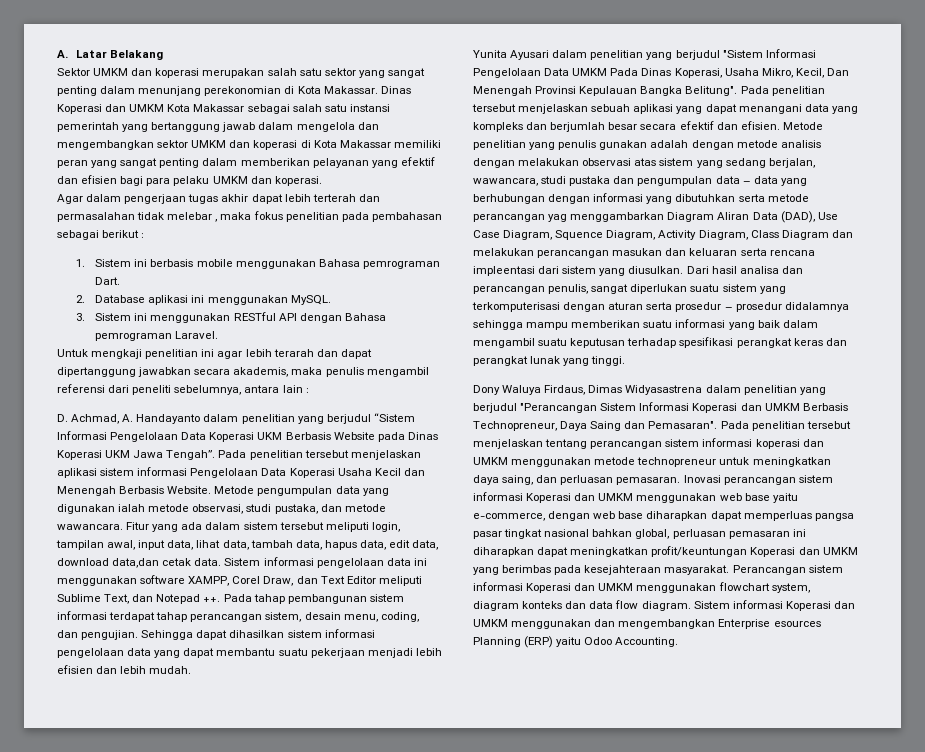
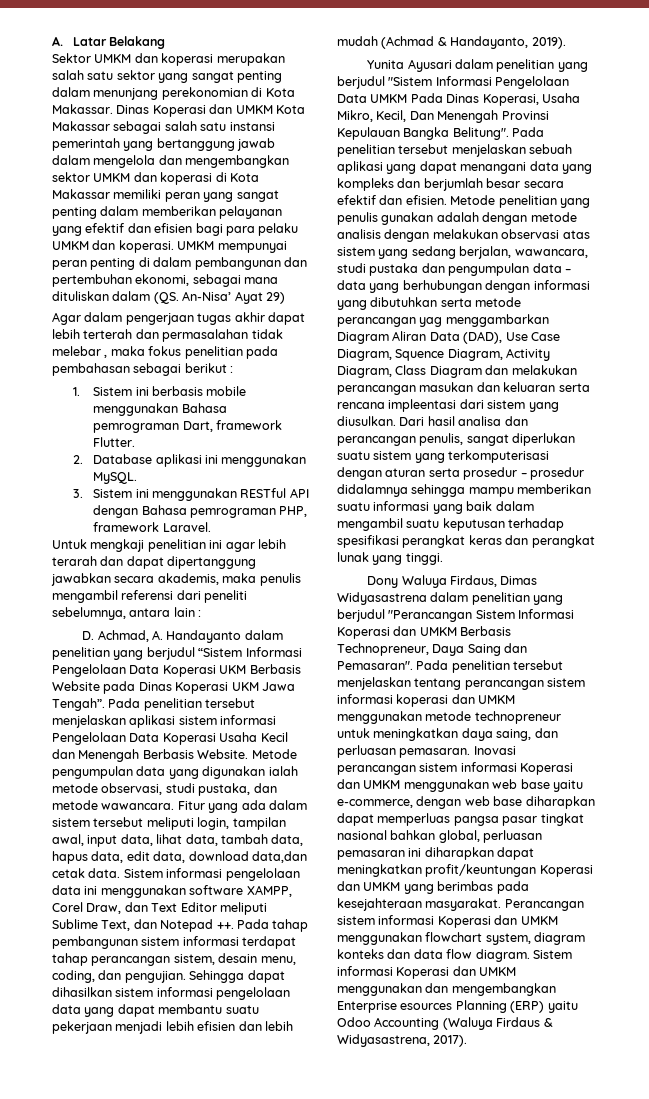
(322, 181) none -> [177,241,287,253] [52,257,307,270] [52,274,279,287] [52,291,285,304] UMKM mempunyai peran penting di dalam pembangunan dan pertembuhan ekonomi, sebagai mana dituliskan dalam (QS. An-Nisa’ Ayat 29)
[95,277,121,285] Dart. -> [182,420,283,432] [93,437,136,447] Dart, framework Flutter.
(173, 337) none -> [279,506,308,517] [93,522,160,532] PHP, framework
[149,666,192,674] mudah. -> [337,36,566,49] mudah (Achmad & Handayanto, 2019).
[615,637,679,647] Accounting. -> [374,1017,553,1030] [337,1034,468,1047] Accounting (Waluya Firdaus & Widyasastrena, 2017).

